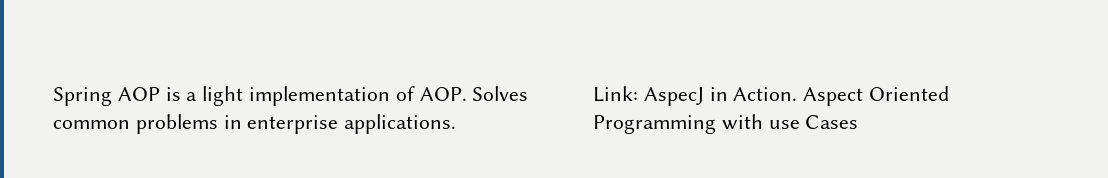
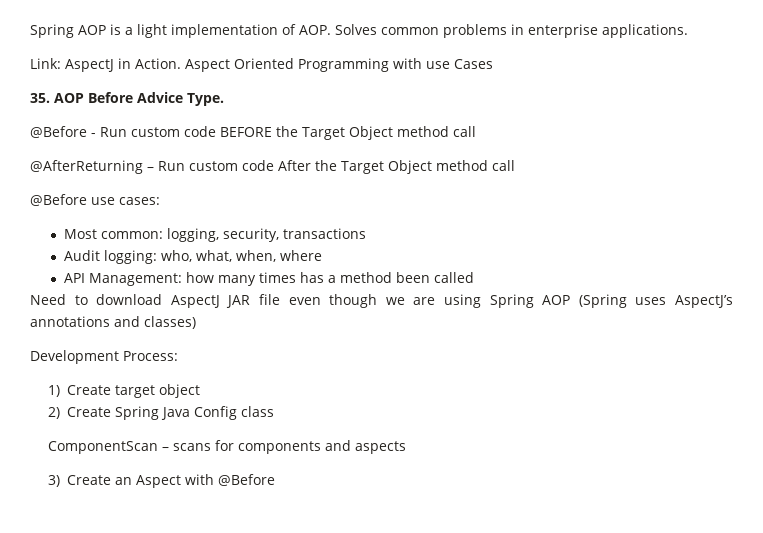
[643,87,704,106] AspecJ -> [65,59,114,72] AspectJ
(859, 122) none -> [30,92,224,106] [30,126,476,140] [30,160,515,174] [30,194,160,206] [63,228,366,242] [63,250,322,264] [63,272,474,286] [30,294,734,308] [30,316,196,329] [30,350,178,364] [48,384,201,398] [48,406,275,420] [48,440,407,454] [48,474,276,488] // 35. AOP Before Advice Type. // @Before - Run custom code BEFORE the Target Object method call // @AfterReturning – Run custom code After the Target Object method call // @Before use cases: // Most common: logging, security, transactions // Audit logging: who, what, when, where // API Management: how many times has a method been called // Need to download AspectJ JAR file even though we are using Spring AOP (Spring uses AspectJ’s annotations and classes) // Development Process: // 1) Create target object // 2) Create Spring Java Config class // ComponentScan – scans for components and aspects // 3) Create an Aspect with @Before

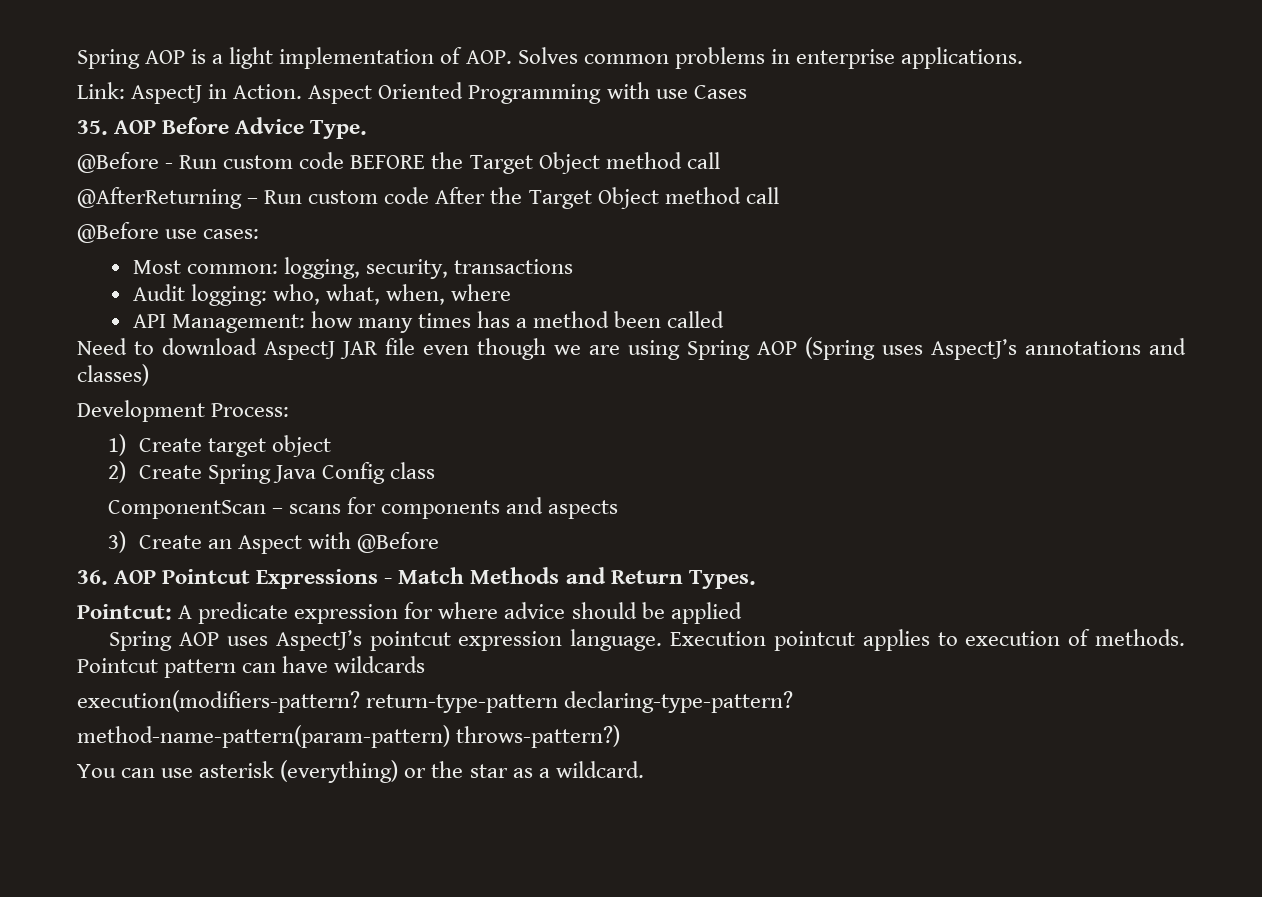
(276, 480) none -> [77,567,756,589] [77,602,742,624] [109,629,1185,651] [77,656,426,678] [77,690,794,713] [77,725,621,748] [77,760,644,783] // 36. AOP Pointcut Expressions - Match Methods and Return Types. // Pointcut: A predicate expression for where advice should be applied // Spring AOP uses AspectJ’s pointcut expression language. Execution pointcut applies to execution of methods. Pointcut pattern can have wildcards // execution(modifiers-pattern? return-type-pattern declaring-type-pattern? // method-name-pattern(param-pattern) throws-pattern?) // You can use asterisk (everything) or the star as a wildcard.

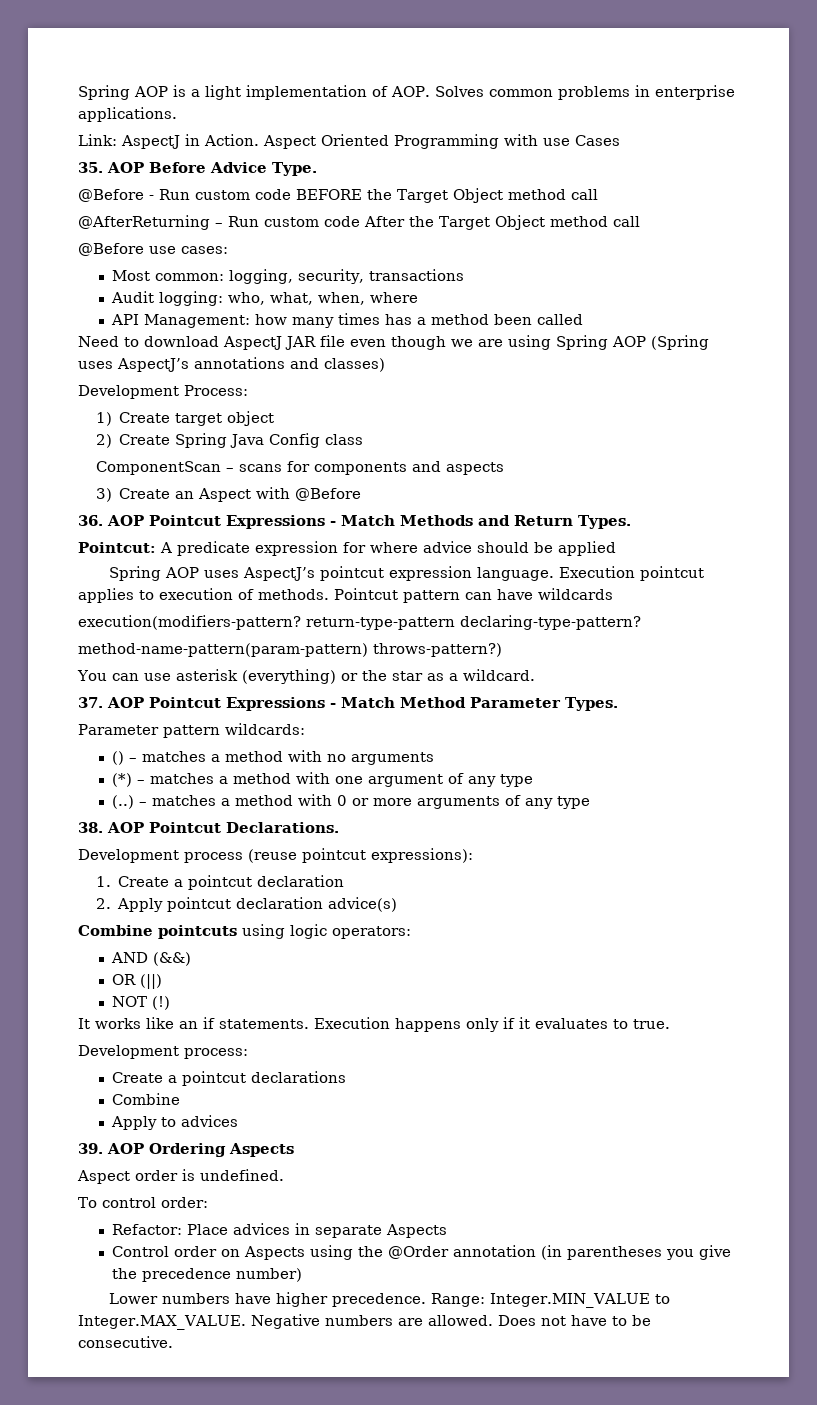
(644, 769) none -> [78,697,618,711] [78,723,305,738] [111,750,434,765] [111,772,533,787] [111,794,590,809] [78,822,339,833] [78,848,473,863] [95,875,344,890] [95,897,397,912] [78,924,411,939] [110,952,191,966] [111,974,162,989] [111,996,170,1010] [78,1017,670,1032] [78,1045,248,1059] [111,1071,346,1086] [111,1093,180,1105] [110,1115,238,1130] [78,1143,294,1157] [77,1169,284,1184] [78,1197,208,1208] [111,1223,447,1238] [111,1245,731,1260] [111,1268,302,1282] [109,1292,671,1308] [78,1314,651,1330] [78,1336,173,1348] // 37. AOP Pointcut Expressions - Match Method Parameter Types. // Parameter pattern wildcards: // () – matches a method with no arguments // (*) – matches a method with one argument of any type // (..) – matches a method with 0 or more arguments of any type // 38. AOP Pointcut Declarations. // Development process (reuse pointcut expressions): // 1. Create a pointcut declaration // 2. Apply pointcut declaration advice(s) // Combine pointcuts using logic operators: // AND (&&) // OR (||) // NOT (!) // It works like an if statements. Execution happens only if it evaluates to true. // Development process: // Create a pointcut declarations // Combine // Apply to advices // 39. AOP Ordering Aspects // Aspect order is undefined. // To control order: // Refactor: Place advices in separate Aspects // Control order on Aspects using the @Order annotation (in parentheses you give the precedence number) // Lower numbers have higher precedence. Range: Integer.MIN_VALUE to Integer.MAX_VALUE. Negative numbers are allowed. Does not have to be consecutive.

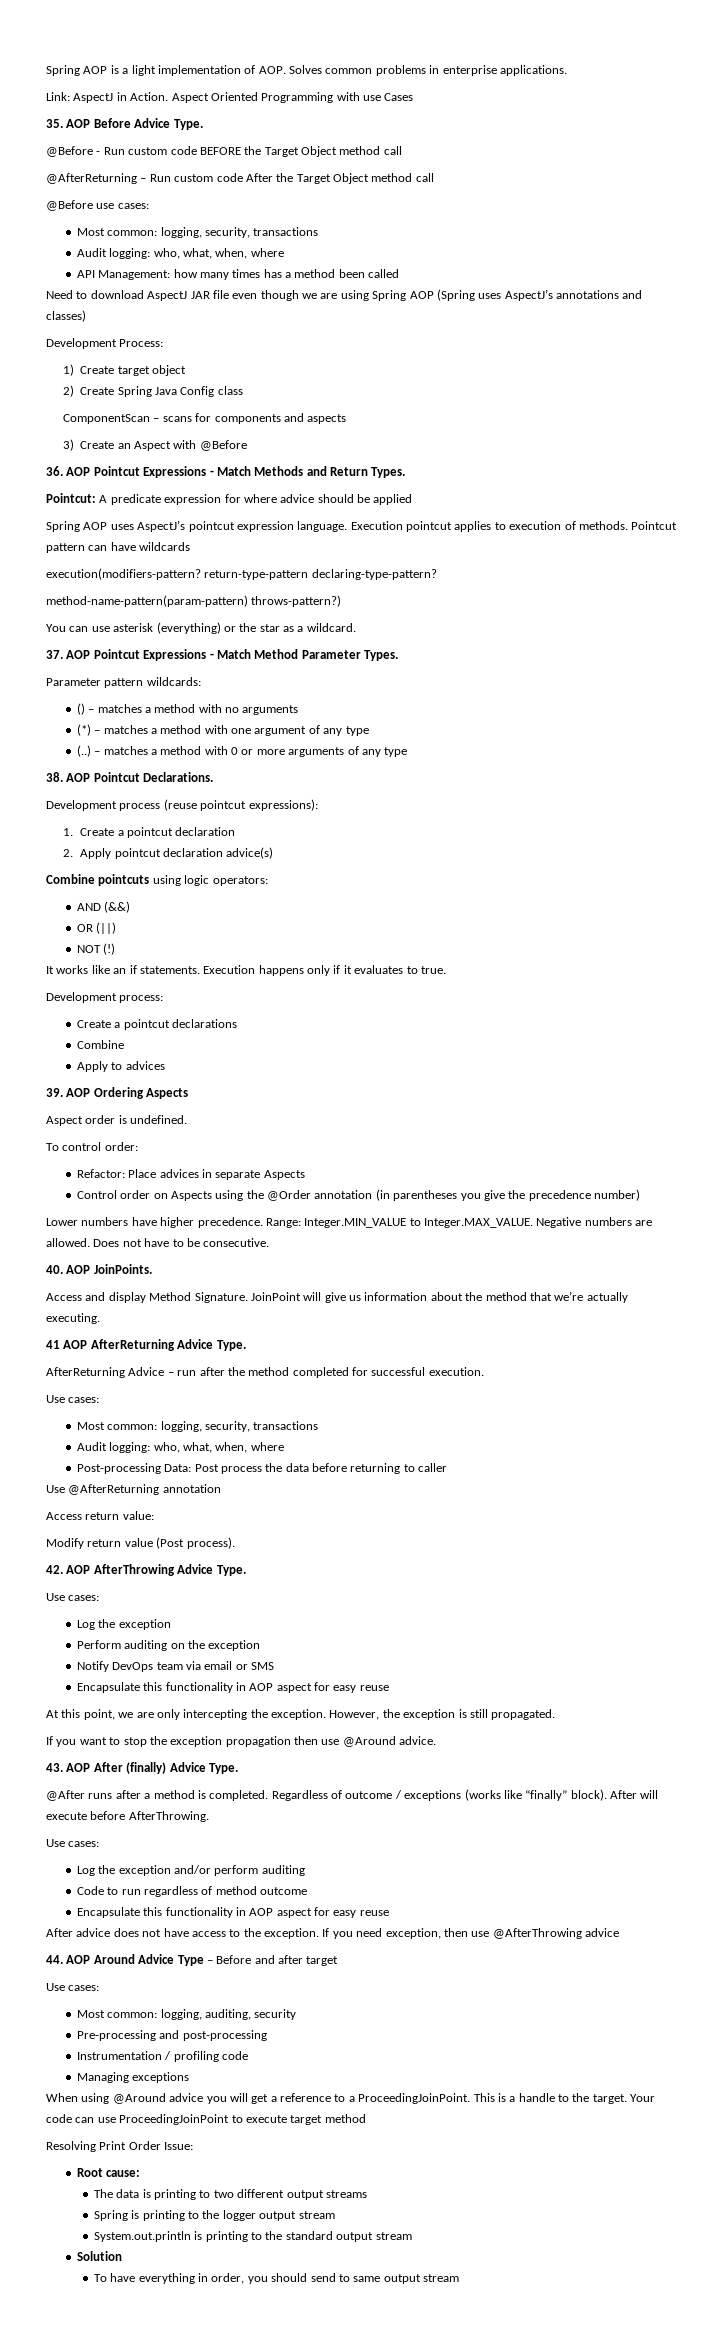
(173, 1342) none -> [46,1264,152,1274] [46,1291,628,1303] [46,1313,100,1324] [46,1339,246,1351] [46,1367,484,1378] [46,1395,100,1403] [76,1421,319,1432] [76,1442,284,1453] [76,1463,448,1474] [46,1484,221,1495] [46,1511,154,1520] [46,1537,235,1549] [46,1564,246,1576] [46,1593,100,1601] [76,1619,171,1630] [76,1640,261,1651] [76,1661,275,1672] [76,1682,389,1693] [46,1709,556,1720] [46,1736,437,1747] [46,1762,238,1774] [46,1789,659,1801] [46,1811,209,1822] [46,1839,100,1847] [76,1865,305,1876] [76,1886,308,1897] [76,1907,389,1918] [46,1928,619,1939] [46,1954,339,1966] [46,1983,100,1991] [76,2009,297,2020] [76,2030,267,2041] [76,2051,248,2062] [76,2072,190,2083] [46,2093,656,2104] [46,2114,366,2125] [46,2141,194,2152] [76,2168,141,2177] [93,2189,367,2200] [93,2210,335,2221] [93,2231,412,2242] [76,2251,122,2261] [93,2273,460,2284] // 40. AOP JoinPoints. // Access and display Method Signature. JoinPoint will give us information about the method that we’re actually executing. // 41 AOP AfterReturning Advice Type. // AfterReturning Advice – run after the method completed for successful execution. // Use cases: // Most common: logging, security, transactions // Audit logging: who, what, when, where // Post-processing Data: Post process the data before returning to caller // Use @AfterReturning annotation // Access return value: // Modify return value (Post process). // 42. AOP AfterThrowing Advice Type. // Use cases: // Log the exception // Perform auditing on the exception // Notify DevOps team via email or SMS // Encapsulate this functionality in AOP aspect for easy reuse // At this point, we are only intercepting the exception. However, the exception is still propagated. // If you want to stop the exception propagation then use @Around advice. // 43. AOP After (finally) Advice Type. // @After runs after a method is completed. Regardless of outcome / exceptions (works like “finally” block). After will execute before AfterThrowing. // Use cases: // Log the exception and/or perform auditing // Code to run regardless of method outcome // Encapsulate this functionality in AOP aspect for easy reuse // After advice does not have access to the exception. If you need exception, then use @AfterThrowing advice // 44. AOP Around Advice Type – Before and after target // Use cases: // Most common: logging, auditing, security // Pre-processing and post-processing // Instrumentation / profiling code // Managing exceptions // When using @Around advice you will get a reference to a ProceedingJoinPoint. This is a handle to the target. Your code can use ProceedingJoinPoint to execute target method // Resolving Print Order Issue: // Root cause: // The data is printing to two different output streams // Spring is printing to the logger output stream // System.out.println is printing to the standard output stream // Solution // To have everything in order, you should send to same output stream

